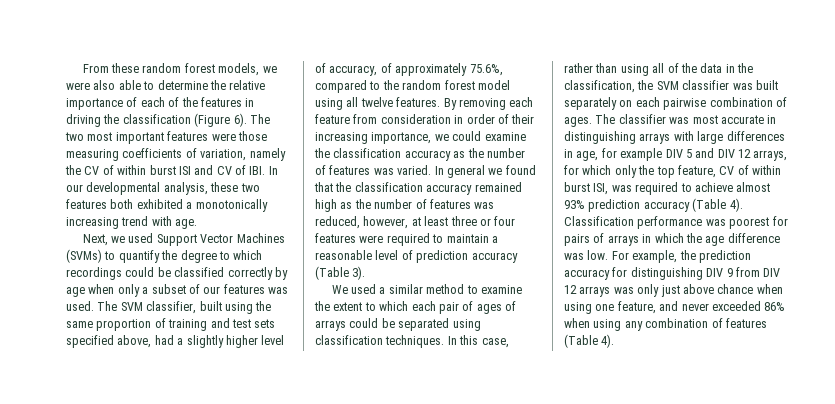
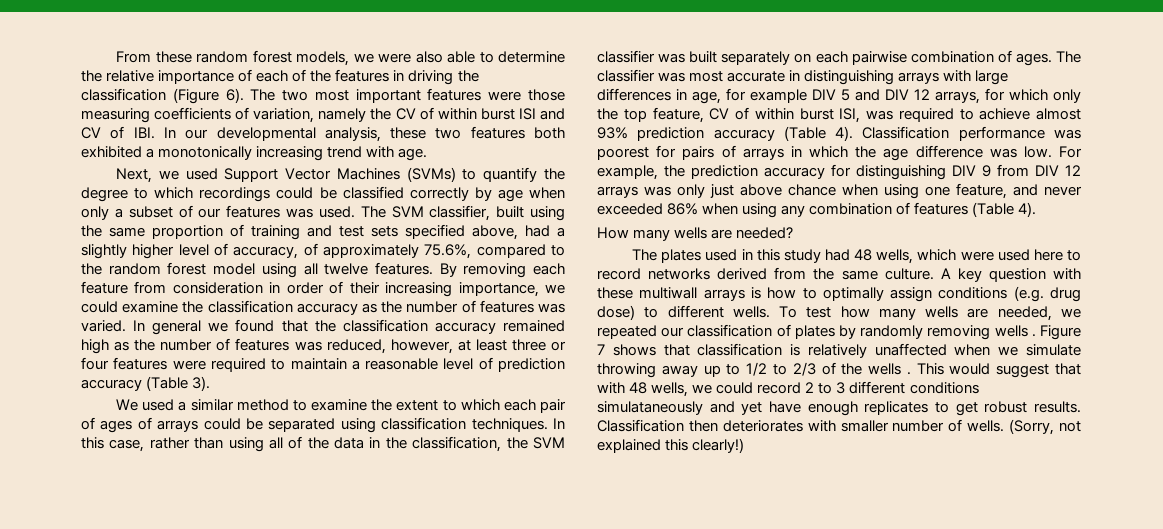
(615, 341) none -> [597,227,794,241] [632,249,1081,264] [597,267,1081,282] [597,286,1081,302] [597,305,1081,321] [597,324,1081,340] [597,343,1081,358] [597,362,1081,378] [597,381,979,397] [597,401,1081,416] [597,419,1081,435] [597,438,745,453] // How many wells are needed? // The plates used in this study had 48 wells, which were used here to record networks derived from the same culture. A key question with these multiwall arrays is how to optimally assign conditions (e.g. drug dose) to different wells. To test how many wells are needed, we repeated our classification of plates by randomly removing wells . Figure 7 shows that classification is relatively unaffected when we simulate throwing away up to 1/2 to 2/3 of the wells . This would suggest that with 48 wells, we could record 2 to 3 different conditions simulataneously and yet have enough replicates to get robust results. Classification then deteriorates with smaller number of wells. (Sorry, not explained this clearly!)

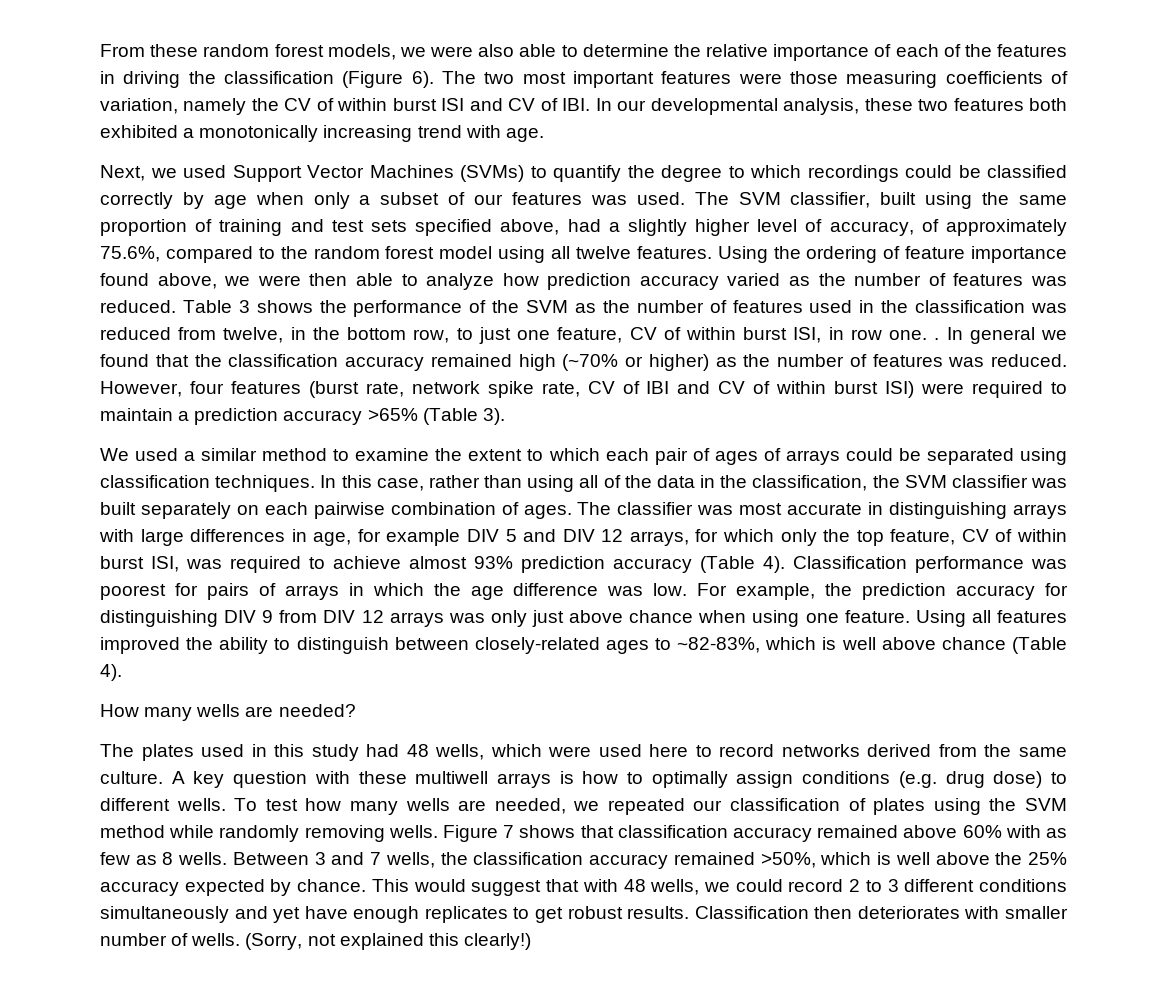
[439,263,565,278] [81,281,566,297] [81,300,565,315] [81,320,126,332] By removing each feature from consideration in order of their increasing importance, we could examine the classification accuracy as the number of features was varied. -> [717,246,1067,263] [100,273,1068,290] [100,300,1068,317] [100,327,940,344] Using the ordering of feature importance found above, we were then able to analyze how prediction accuracy varied as the number of features was reduced. Table 3 shows the performance of the SVM as the number of features used in the classification was reduced from twelve, in the bottom row, to just one feature, CV of within burst ISI, in row one. .
[114,338,566,354] [81,357,168,370] as the number of features was reduced, however, at least three or four features -> [562,354,1067,371] [100,381,915,398] (~70% or higher) as the number of features was reduced. However, four features (burst rate, network spike rate, CV of IBI and CV of within burst ISI)
[365,357,565,372] [81,379,142,391] reasonable level of prediction accuracy -> [194,408,418,425] prediction accuracy >65%
[956,183,1082,199] [597,202,969,218] feature, and never exceeded 86% when using any combination of features -> [844,610,1067,627] [100,637,1006,654] feature. Using all features improved the ability to distinguish between closely-related ages to ~82-83%, which is well above chance
[639,287,698,299] multiwall -> [415,771,489,784] multiwell
[839,325,1036,340] by randomly removing wells . -> [933,798,1067,815] [100,825,438,842] using the SVM method while randomly removing wells.
[790,343,1081,358] [597,362,911,378] is relatively unaffected when we simulate throwing away up to 1/2 to 2/3 of the wells . -> [733,825,1068,842] [100,852,1067,869] [100,879,367,896] accuracy remained above 60% with as few as 8 wells. Between 3 and 7 wells, the classification accuracy remained >50%, which is well above the 25% accuracy expected by chance.
[597,401,703,415] simulataneously -> [100,906,229,923] simultaneously

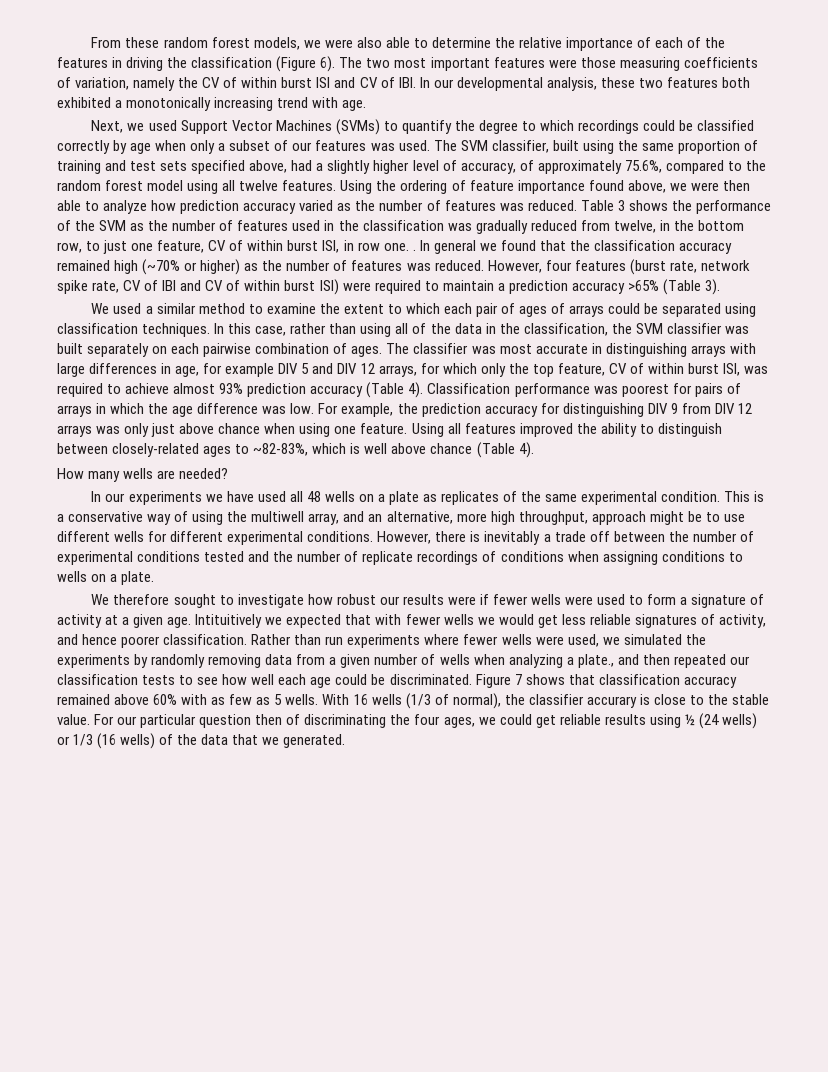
(1068, 308) none -> [475,220,528,234] gradually
[100,744,1067,761] [100,771,1068,788] [100,798,1067,815] [100,825,438,842] The plates used in this study had 48 wells, which were used here to record networks derived from the same culture. A key question with these multiwell arrays is how to optimally assign conditions (e.g. drug dose) to different wells. To test how many wells are needed, we repeated our classification of plates using the SVM method while randomly removing wells. -> [91,491,765,505] [57,511,745,525] [57,531,754,545] [57,551,743,565] [57,571,155,585] [91,594,765,608] [57,614,766,628] [57,634,706,648] [57,654,750,668] [57,674,472,688] In our experiments we have used all 48 wells on a plate as replicates of the same experimental condition. This is a conservative way of using the multiwell array, and an alternative, more high throughput, approach might be to use different wells for different experimental conditions. However, there is inevitably a trade off between the number of experimental conditions tested and the number of replicate recordings of conditions when assigning conditions to wells on a plate. // We therefore sought to investigate how robust our results were if fewer wells were used to form a signature of activity at a given age. Intituitively we expected that with fewer wells we would get less reliable signatures of activity, and hence poorer classification. Rather than run experiments where fewer wells were used, we simulated the experiments by randomly removing data from a given number of wells when analyzing a plate., and then repeated our classification tests to see how well each age could be discriminated.
[162,852,1067,869] [100,879,1067,896] [100,906,1068,923] [100,933,531,950] 8 wells. Between 3 and 7 wells, the classification accuracy remained >50%, which is well above the 25% accuracy expected by chance. This would suggest that with 48 wells, we could record 2 to 3 different conditions simultaneously and yet have enough replicates to get robust results. Classification then deteriorates with smaller number of wells. (Sorry, not explained this clearly!) -> [274,693,770,709] [57,713,757,729] [57,733,346,749] 5 wells. With 16 wells (1/3 of normal), the classifier accurary is close to the stable value. For our particular question then of discriminating the four ages, we could get reliable results using ½ (24 wells) or 1/3 (16 wells) of the data that we generated.

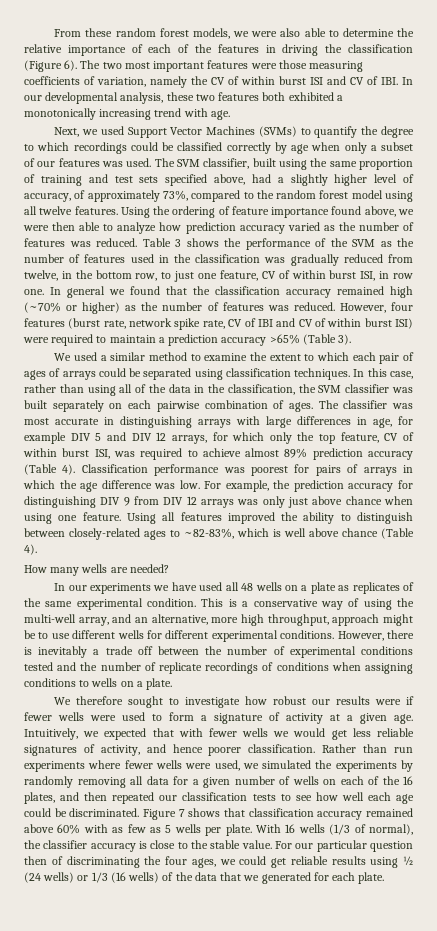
[624,160,662,173] 75.6%, -> [162,190,188,201] 73%,
[412,249,416,251] . -> (44, 292) none
[219,383,244,394] 93% -> [284,448,308,458] 89%
[251,511,305,522] multiwell -> [24,614,76,623] multi-well
[195,614,263,628] Intituitively -> [24,728,78,740] Intuitively,
[265,654,326,665] data from -> [130,776,188,785] all data for
[473,654,614,668] when analyzing a plate., -> [323,776,413,785] [24,792,55,804] on each of the 16 plates,
[285,694,319,705] wells. -> [174,824,252,836] wells per plate.
[586,696,637,708] accurary -> [90,843,136,852] accuracy
[283,734,346,748] generated. -> [261,872,385,884] generated for each plate.

